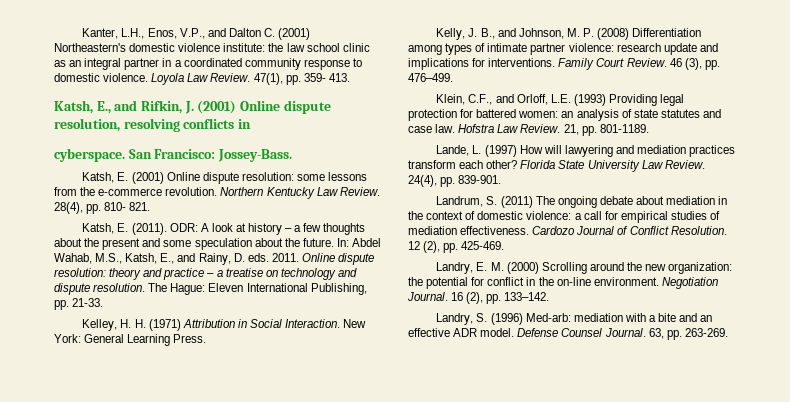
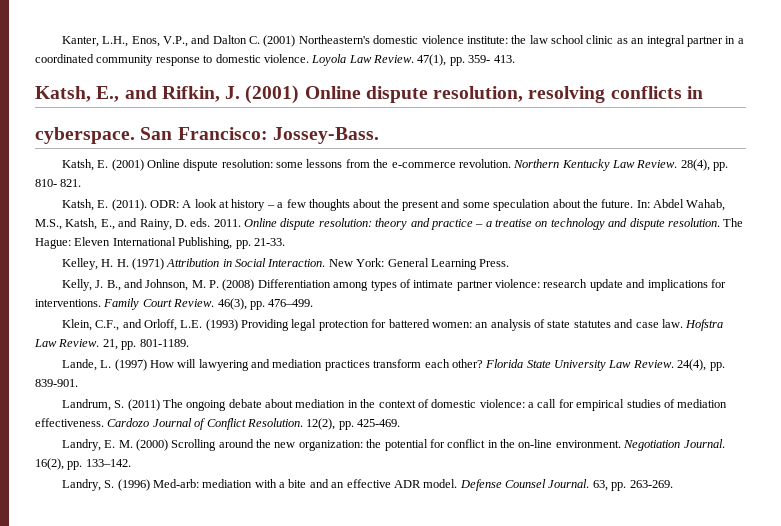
[669,58,702,70] 46 (3), -> [217,298,247,310] 46(3),
[408,241,441,253] 12 (2), -> [306,418,336,430] 12(2),
[451,292,484,304] 16 (2), -> [35,458,64,470] 16(2),

